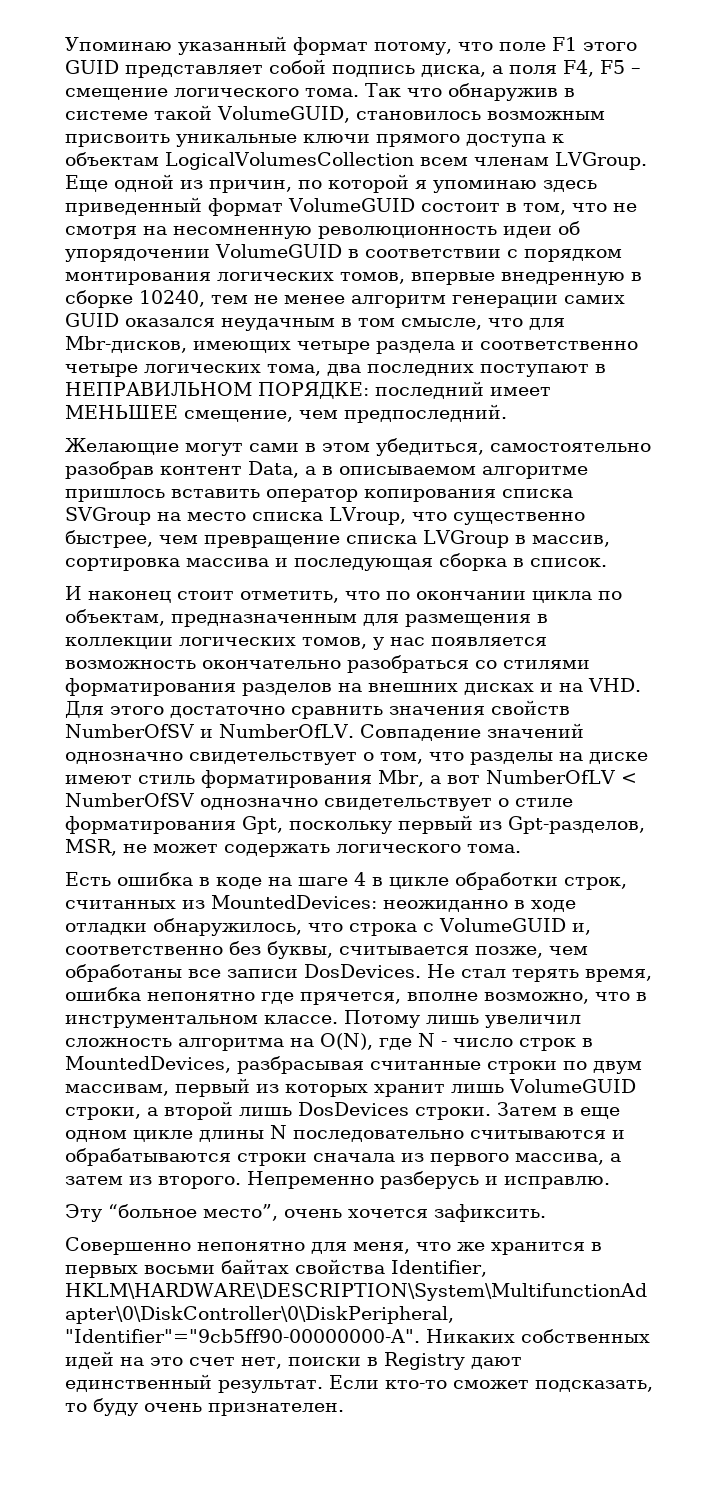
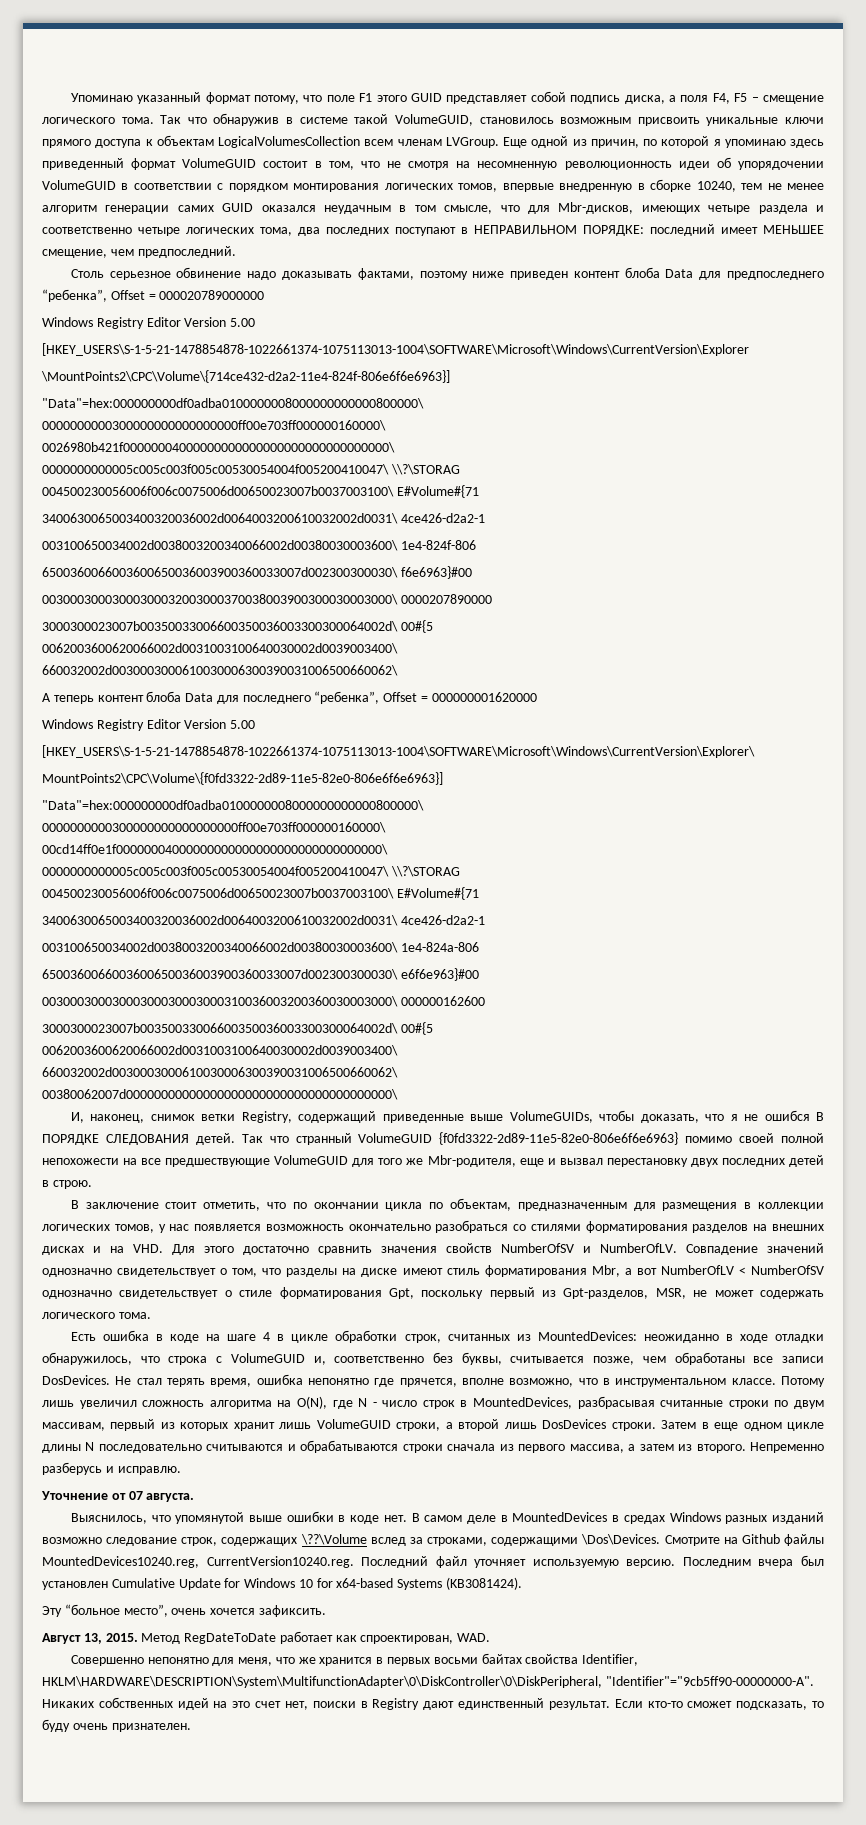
[65,438,651,456] [65,461,588,479] [65,489,573,502] [65,507,585,525] [65,530,610,548] [65,553,607,571] [65,586,171,603] Желающие могут сами в этом убедиться, самостоятельно разобрав контент Data, а в описываемом алгоритме пришлось вставить оператор копирования списка SVGroup на место списка LVroup, что существенно быстрее, чем превращение списка LVGroup в массив, сортировка массива и последующая сборка в список. // И наконец -> [70,267,824,280] [42,289,265,302] [42,317,256,329] [42,343,749,356] [41,370,450,383] [42,398,424,409] [42,420,386,431] [42,442,395,453] [42,464,460,475] [42,485,479,498] [42,513,485,524] [42,540,476,551] [42,566,472,579] [42,594,492,605] [42,620,433,633] [42,643,398,654] [42,665,398,676] [42,691,537,704] [42,719,256,731] [42,745,755,758] [42,772,443,785] [42,800,424,811] [42,822,386,833] [42,844,388,855] [42,866,460,877] [42,887,479,900] [42,915,485,926] [42,942,479,953] [42,968,479,981] [42,996,485,1007] [42,1022,433,1035] [42,1045,398,1056] [42,1067,398,1078] [42,1089,398,1100] [70,1110,824,1123] [42,1132,824,1145] [42,1155,825,1167] [42,1180,92,1189] [70,1200,159,1209] Столь серьезное обвинение надо доказывать фактами, поэтому ниже приведен контент блоба Data для предпоследнего “ребенка”, Offset = 000020789000000 // Windows Registry Editor Version 5.00 // [HKEY_USERS\S-1-5-21-1478854878-1022661374-1075113013-1004\SOFTWARE\Microsoft\Windows\CurrentVersion\Explorer // \MountPoints2\CPC\Volume\{714ce432-d2a2-11e4-824f-806e6f6e6963}] // "Data"=hex:000000000df0adba0100000008000000000000800000\ // 0000000000300000000000000000ff00e703ff000000160000\ // 0026980b421f00000004000000000000000000000000000000\ // 0000000000005c005c003f005c00530054004f005200410047\ \\?\STORAG // 004500230056006f006c0075006d00650023007b0037003100\ E#Volume#{71 // 3400630065003400320036002d0064003200610032002d0031\ 4ce426-d2a2-1 // 003100650034002d0038003200340066002d00380030003600\ 1e4-824f-806 // 6500360066003600650036003900360033007d002300300030\ f6e6963}#00 // 00300030003000300032003000370038003900300030003000\ 0000207890000 // 3000300023007b00350033006600350036003300300064002d\ 00#{5 // 0062003600620066002d0031003100640030002d0039003400\ // 660032002d0030003000610030006300390031006500660062\ // А теперь контент блоба Data для последнего “ребенка”, Offset = 000000001620000 // Windows Registry Editor Version 5.00 // [HKEY_USERS\S-1-5-21-1478854878-1022661374-1075113013-1004\SOFTWARE\Microsoft\Windows\CurrentVersion\Explorer\ // MountPoints2\CPC\Volume\{f0fd3322-2d89-11e5-82e0-806e6f6e6963}] // "Data"=hex:000000000df0adba0100000008000000000000800000\ // 0000000000300000000000000000ff00e703ff000000160000\ // 00cd14ff0e1f00000004000000000000000000000000000000\ // 0000000000005c005c003f005c00530054004f005200410047\ \\?\STORAG // 004500230056006f006c0075006d00650023007b0037003100\ E#Volume#{71 // 3400630065003400320036002d0064003200610032002d0031\ 4ce426-d2a2-1 // 003100650034002d0038003200340066002d00380030003600\ 1e4-824a-806 // 6500360066003600650036003900360033007d002300300030\ e6f6e963}#00 // 00300030003000300030003000310036003200360030003000\ 000000162600 // 3000300023007b00350033006600350036003300300064002d\ 00#{5 // 0062003600620066002d0031003100640030002d0039003400\ // 660032002d0030003000610030006300390031006500660062\ // 00380062007d00000000000000000000000000000000000000\ // И, наконец, снимок ветки Registry, содержащий приведенные выше VolumeGUIDs, чтобы доказать, что я не ошибся В ПОРЯДКЕ СЛЕДОВАНИЯ детей. Так что странный VolumeGUID {f0fd3322-2d89-11e5-82e0-806e6f6e6963} помимо своей полной непохожести на все предшествующие VolumeGUID для того же Mbr-родителя, еще и вызвал перестановку двух последних детей в строю. // В заключение
(610, 1182) none -> [41,1491,195,1502] [70,1511,825,1524] [42,1534,825,1546] [42,1555,824,1568] [42,1577,523,1590] // Уточнение от 07 августа. // Выяснилось, что упомянутой выше ошибки в коде нет. В самом деле в MountedDevices в средах Windows разных изданий возможно следование строк, содержащих \??\Volume вслед за строками, содержащими \Dos\Devices. Смотрите на Github файлы MountedDevices10240.reg, CurrentVersion10240.reg. Последний файл уточняет используемую версию. Последним вчера был установлен Cumulative Update for Windows 10 for x64-based Systems (KB3081424).
(546, 1213) none -> [42,1631,491,1644] // Август 13, 2015. Метод RegDateToDate работает как спроектирован, WAD.

